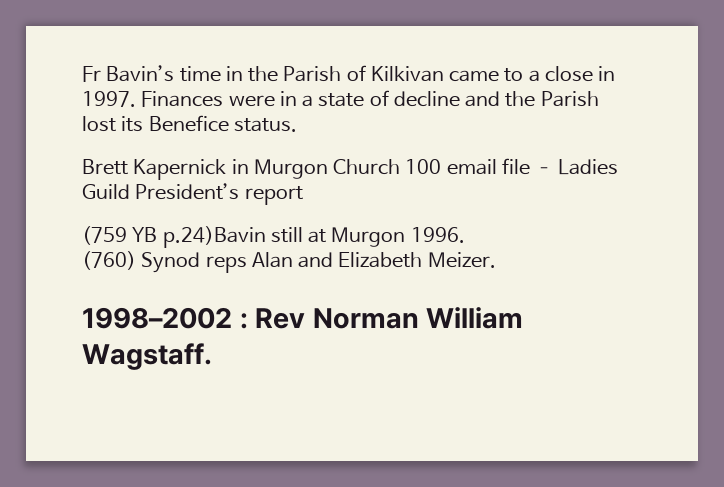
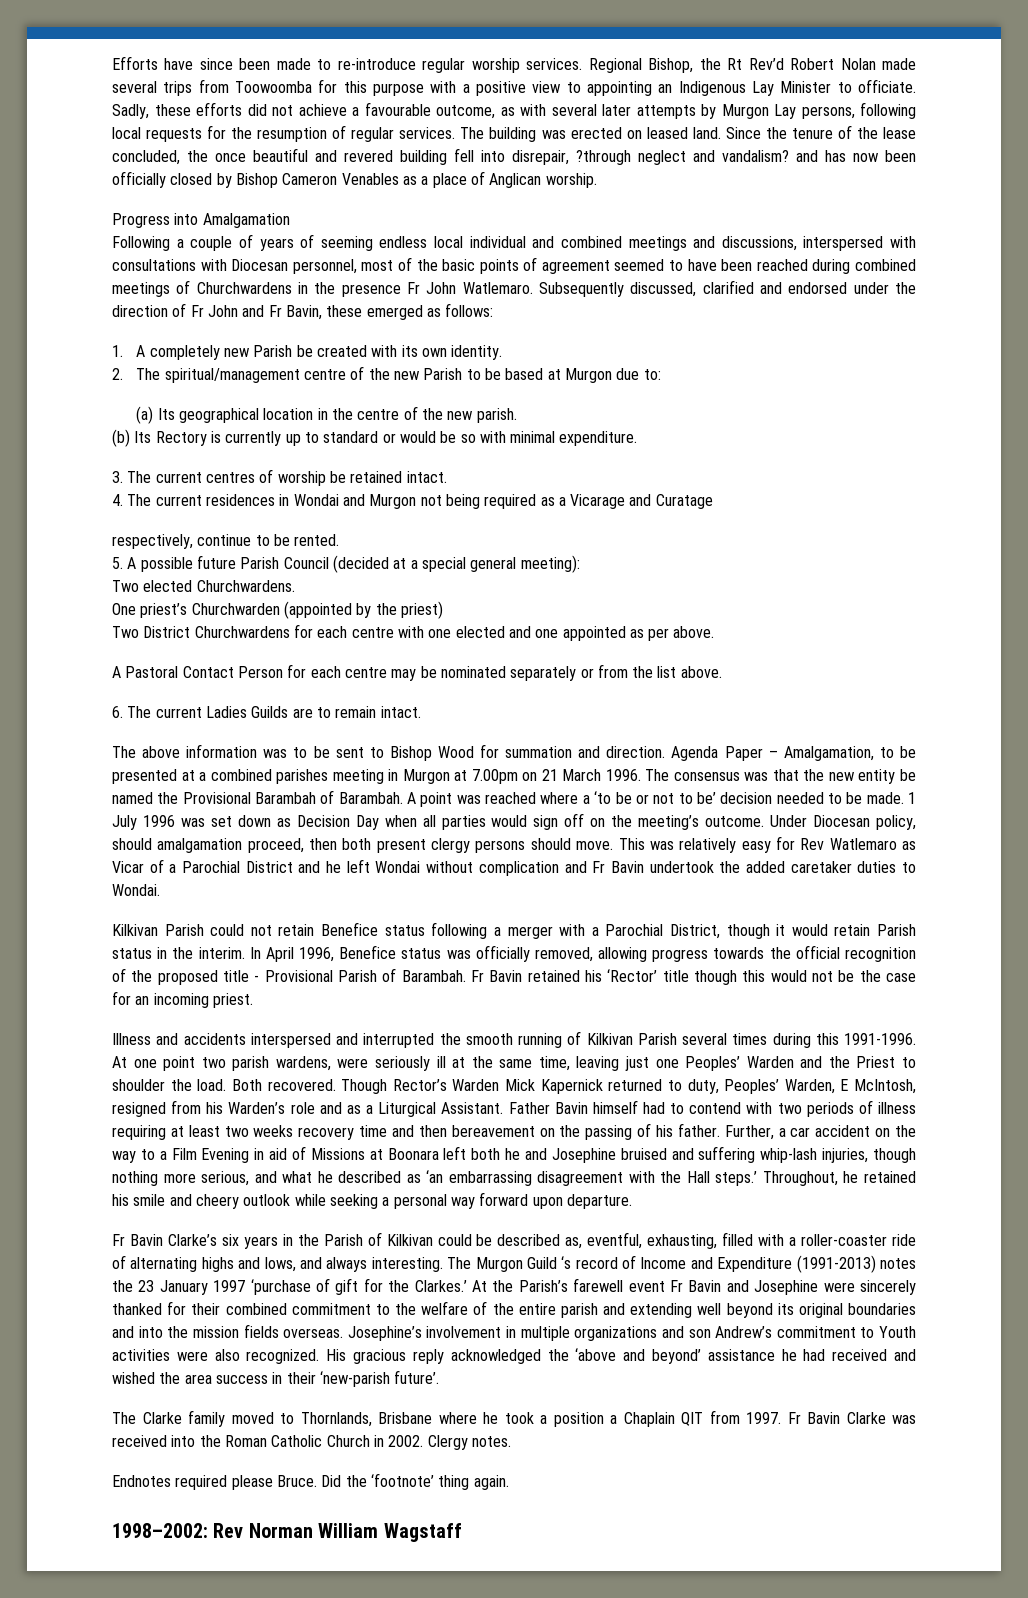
[82,65,221,82] Fr Bavin’s time -> [112,56,916,73] [112,79,917,96] [112,102,916,119] [112,125,916,142] [112,148,916,165] [112,171,597,188] [112,213,290,228] [112,234,916,251] [112,257,916,274] [112,280,917,297] [112,303,494,320] [112,345,503,360] [112,366,661,383] [136,406,517,424] [112,429,638,447] [112,469,447,486] [112,494,713,509] [112,534,340,549] [112,555,580,573] [112,580,295,592] [112,601,443,619] [112,624,715,641] [112,664,722,681] [112,706,421,718] [112,744,917,761] [112,769,916,784] [112,790,916,807] [112,813,917,830] [112,836,917,853] [112,859,917,876] [112,884,160,896] [112,922,916,939] [112,945,916,962] [112,968,917,985] [112,991,253,1008] [112,1031,916,1048] [112,1056,916,1071] [112,1079,916,1094] [112,1100,916,1117] [112,1123,917,1140] [112,1146,916,1163] [112,1170,916,1186] [112,1192,632,1209] [112,1234,278,1249] Efforts have since been made to re-introduce regular worship services. Regional Bishop, the Rt Rev’d Robert Nolan made several trips from Toowoomba for this purpose with a positive view to appointing an Indigenous Lay Minister to officiate. Sadly, these efforts did not achieve a favourable outcome, as with several later attempts by Murgon Lay persons, following local requests for the resumption of regular services. The building was erected on leased land. Since the tenure of the lease concluded, the once beautiful and revered building fell into disrepair, ?through neglect and vandalism? and has now been officially closed by Bishop Cameron Venables as a place of Anglican worship. // Progress into Amalgamation // Following a couple of years of seeming endless local individual and combined meetings and discussions, interspersed with consultations with Diocesan personnel, most of the basic points of agreement seemed to have been reached during combined meetings of Churchwardens in the presence Fr John Watlemaro. Subsequently discussed, clarified and endorsed under the direction of Fr John and Fr Bavin, these emerged as follows: // 1. A completely new Parish be created with its own identity. // 2. The spiritual/management centre of the new Parish to be based at Murgon due to: // (a) Its geographical location in the centre of the new parish. // (b) Its Rectory is currently up to standard or would be so with minimal expenditure. // 3. The current centres of worship be retained intact. // 4. The current residences in Wondai and Murgon not being required as a Vicarage and Curatage // respectively, continue to be rented. // 5. A possible future Parish Council (decided at a special general meeting): // Two elected Churchwardens. // One priest’s Churchwarden (appointed by the priest) // Two District Churchwardens for each centre with one elected and one appointed as per above. // A Pastoral Contact Person for each centre may be nominated separately or from the list above. // 6. The current Ladies Guilds are to remain intact. // The above information was to be sent to Bishop Wood for summation and direction. Agenda Paper – Amalgamation, to be presented at a combined parishes meeting in Murgon at 7.00pm on 21 March 1996. The consensus was that the new entity be named the Provisional Barambah of Barambah. A point was reached where a ‘to be or not to be’ decision needed to be made. 1 July 1996 was set down as Decision Day when all parties would sign off on the meeting’s outcome. Under Diocesan policy, should amalgamation proceed, then both present clergy persons should move. This was relatively easy for Rev Watlemaro as Vicar of a Parochial District and he left Wondai without complication and Fr Bavin undertook the added caretaker duties to Wondai. // Kilkivan Parish could not retain Benefice status following a merger with a Parochial District, though it would retain Parish status in the interim. In April 1996, Benefice status was officially removed, allowing progress towards the official recognition of the proposed title - Provisional Parish of Barambah. Fr Bavin retained his ‘Rector’ title though this would not be the case for an incoming priest. // Illness and accidents interspersed and interrupted the smooth running of Kilkivan Parish several times during this 1991-1996. At one point two parish wardens, were seriously ill at the same time, leaving just one Peoples’ Warden and the Priest to shoulder the load. Both recovered. Though Rector’s Warden Mick Kapernick returned to duty, Peoples’ Warden, E McIntosh, resigned from his Warden’s role and as a Liturgical Assistant. Father Bavin himself had to contend with two periods of illness requiring at least two weeks recovery time and then bereavement on the passing of his father. Further, a car accident on the way to a Film Evening in aid of Missions at Boonara left both he and Josephine bruised and suffering whip-lash injuries, though nothing more serious, and what he described as ‘an embarrassing disagreement with the Hall steps.’ Throughout, he retained his smile and cheery outlook while seeking a personal way forward upon departure. // Fr Bavin Clarke’s six years
[449,66,616,82] [82,90,599,107] [82,115,297,132] [82,158,619,180] [82,183,303,205] [82,226,465,248] [82,251,496,273] [82,307,248,329] came to a close in 1997. Finances were in a state of decline and the Parish lost its Benefice status. // Brett Kapernick in Murgon Church 100 email file – Ladies Guild President’s report // (759 YB p.24)Bavin still at Murgon 1996. // (760) Synod reps Alan and Elizabeth Meizer. // 1998–2002 : -> [437,1232,917,1249] [112,1255,917,1273] [112,1278,916,1295] [112,1301,916,1318] [112,1324,916,1341] [112,1348,916,1364] [112,1370,440,1387] [112,1410,916,1427] [112,1435,511,1450] [112,1473,509,1490] [112,1523,208,1538] could be described as, eventful, exhausting, filled with a roller-coaster ride of alternating highs and lows, and always interesting. The Murgon Guild ‘s record of Income and Expenditure (1991-2013) notes the 23 January 1997 ‘purchase of gift for the Clarkes.’ At the Parish’s farewell event Fr Bavin and Josephine were sincerely thanked for their combined commitment to the welfare of the entire parish and extending well beyond its original boundaries and into the mission fields overseas. Josephine’s involvement in multiple organizations and son Andrew’s commitment to Youth activities were also recognized. His gracious reply acknowledged the ‘above and beyond’ assistance he had received and wished the area success in their ‘new-parish future’. // The Clarke family moved to Thornlands, Brisbane where he took a position a Chaplain QIT from 1997. Fr Bavin Clarke was received into the Roman Catholic Church in 2002. Clergy notes. // Endnotes required please Bruce. Did the ‘footnote’ thing again. // 1998–2002:
[82,343,212,370] Wagstaff. -> [383,1523,462,1542] Wagstaff

